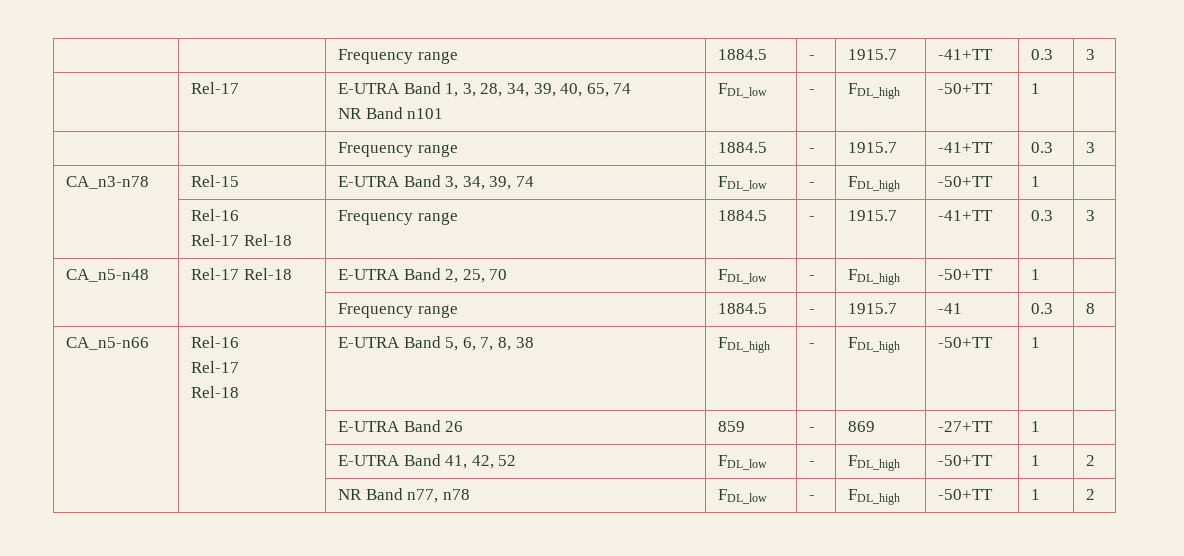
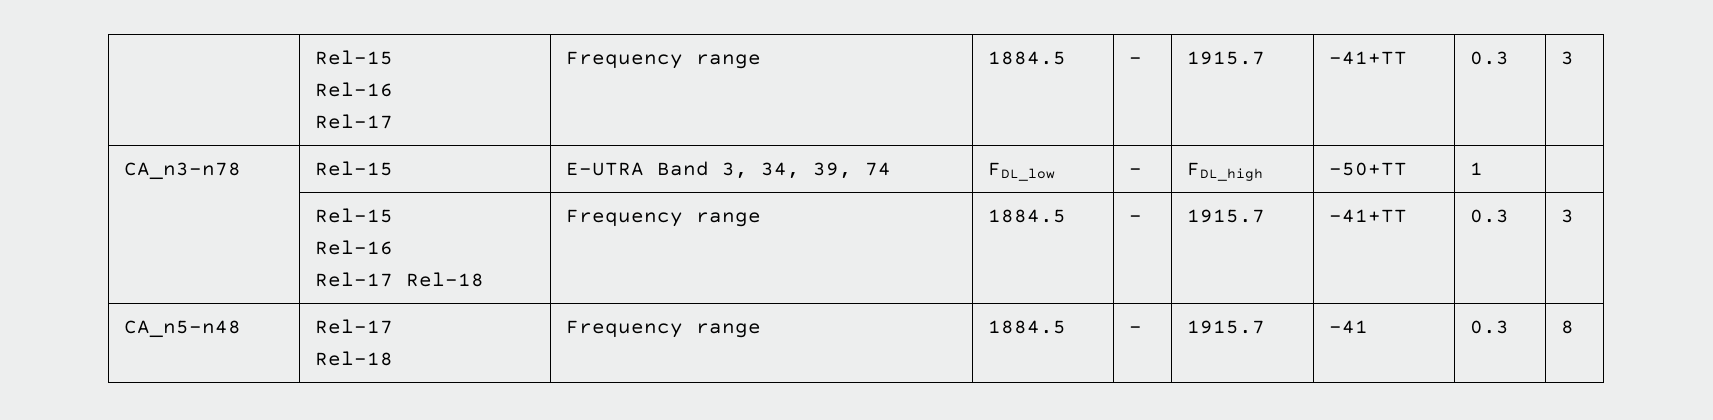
[337,49,458,64] [717,49,767,60] [808,55,815,60] [847,49,897,60] [937,49,993,60] [1030,49,1053,60] [1085,49,1095,60] [190,82,239,94] [337,82,632,97] [337,107,444,119] [717,83,767,98] [808,89,815,94] [847,83,900,99] [937,83,993,94] [1030,83,1040,94] | | Frequency range | 1884.5 | - | 1915.7 | -41+TT | 0.3 | 3 // | Rel-17 | E-UTRA Band 1, 3, 28, 34, 39, 40, 65, 74 // NR Band n101 | FDL_low | - | FDL_high | -50+TT | 1 | // | -> [314,50,393,65] [314,82,393,97] [314,114,393,129] | Rel-15 // Rel-16 // Rel-17
(1040, 181) none -> [314,208,393,223] Rel-15 //
[243,268,292,280] [337,268,508,283] [717,269,767,284] [808,275,815,280] [847,269,900,285] [937,269,993,280] [1030,269,1040,280] Rel-18 | E-UTRA Band 2, 25, 70 | FDL_low | - | FDL_high | -50+TT | 1 | // | -> [314,351,393,366] // Rel-18
[65,337,149,350] [190,336,239,348] [190,361,239,373] [190,386,239,398] [337,336,534,351] [717,337,770,353] [808,343,815,348] [847,337,900,353] [937,337,993,348] [1030,337,1040,348] [337,420,464,432] [717,421,745,432] [808,427,815,432] [847,421,875,432] [937,421,993,432] [1030,421,1040,432] [337,454,517,469] [717,455,767,470] [808,461,815,466] [847,455,900,471] [937,455,993,466] [1030,455,1040,466] [1085,455,1095,466] [337,488,470,503] [717,489,767,504] [808,495,815,500] [847,489,900,505] [937,489,993,500] [1030,489,1040,500] [1085,489,1095,500] // CA_n5-n66 | Rel-16 // Rel-17 // Rel-18 | E-UTRA Band 5, 6, 7, 8, 38 | FDL_high | - | FDL_high | -50+TT | 1 | // | | E-UTRA Band 26 | 859 | - | 869 | -27+TT | 1 | // | | E-UTRA Band 41, 42, 52 | FDL_low | - | FDL_high | -50+TT | 1 | 2 // | | NR Band n77, n78 | FDL_low | - | FDL_high | -50+TT | 1 | 2 -> (1574, 327) none

